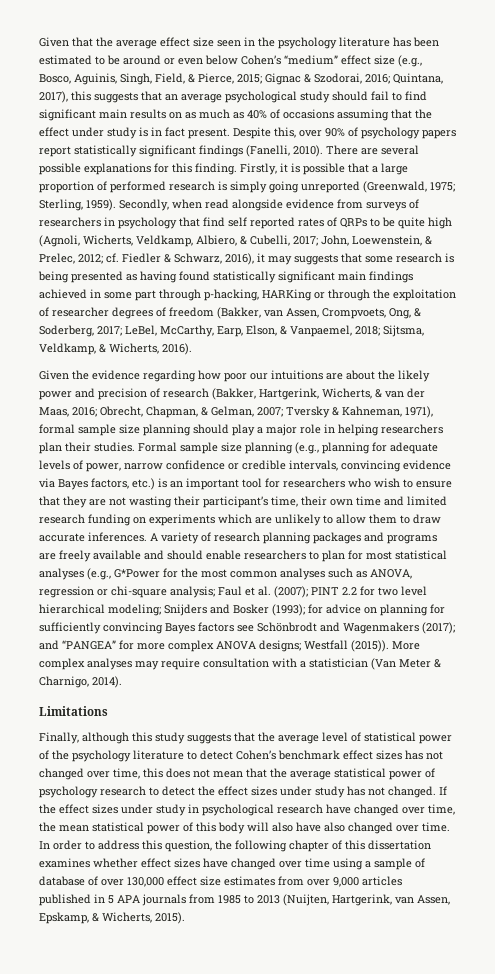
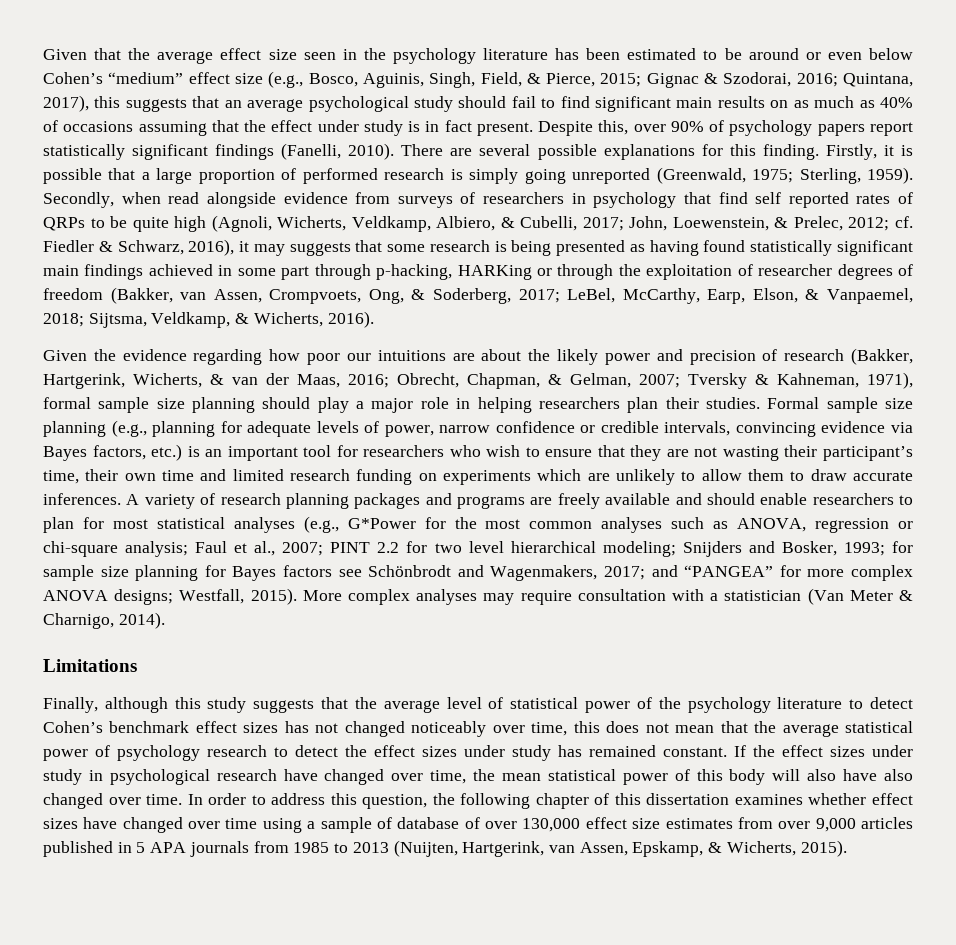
[258,586,308,598] al. (2007); -> [254,541,324,556] al., 2007;
[233,604,445,616] [39,622,163,634] Bosker (1993); for advice on planning for sufficiently convincing -> [781,541,913,556] [43,565,226,581] Bosker, 1993; for sample size planning for
[343,622,455,634] Wagenmakers (2017); -> [490,565,646,581] Wagenmakers, 2017;
[304,640,389,652] Westfall (2015)). -> [179,588,297,605] Westfall, 2015).
(84, 774) none -> [411,721,487,737] noticeably
[368,786,436,798] not changed. -> [589,745,727,757] remained constant.

